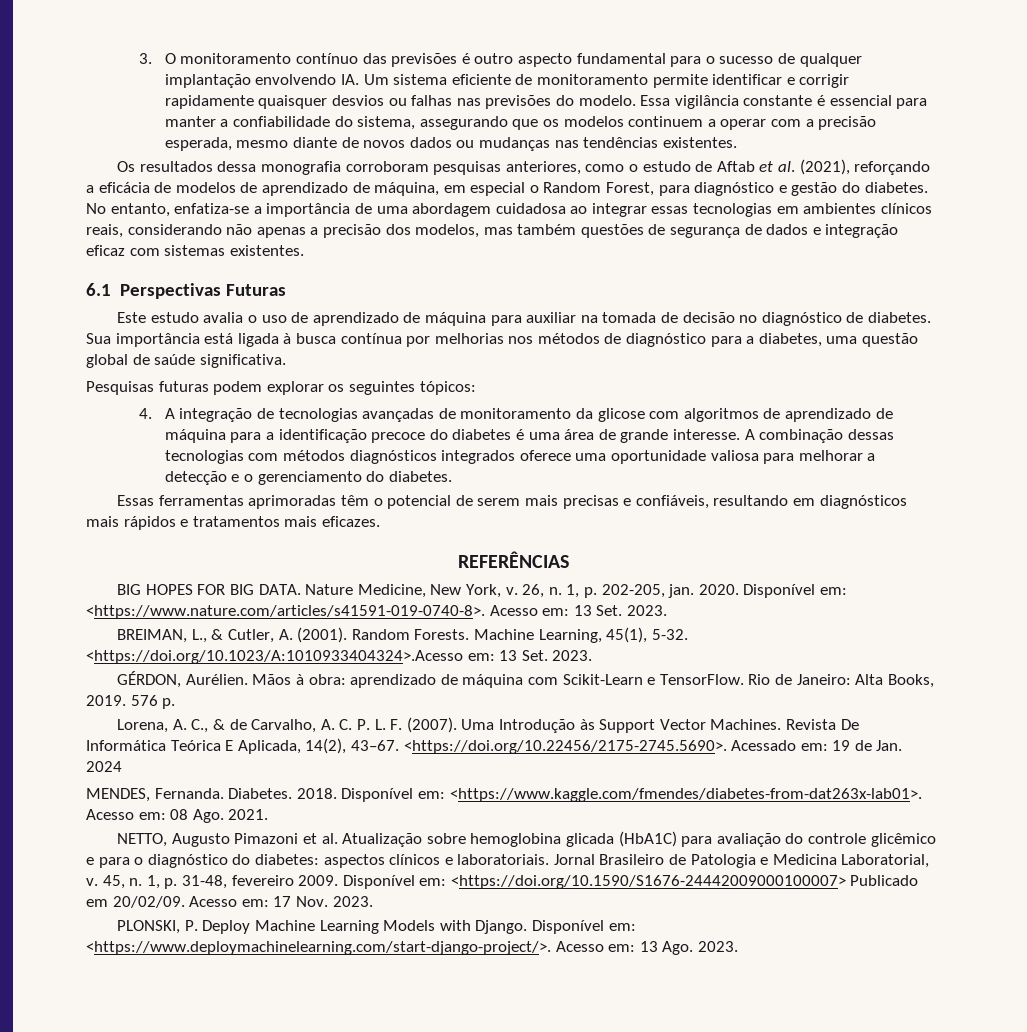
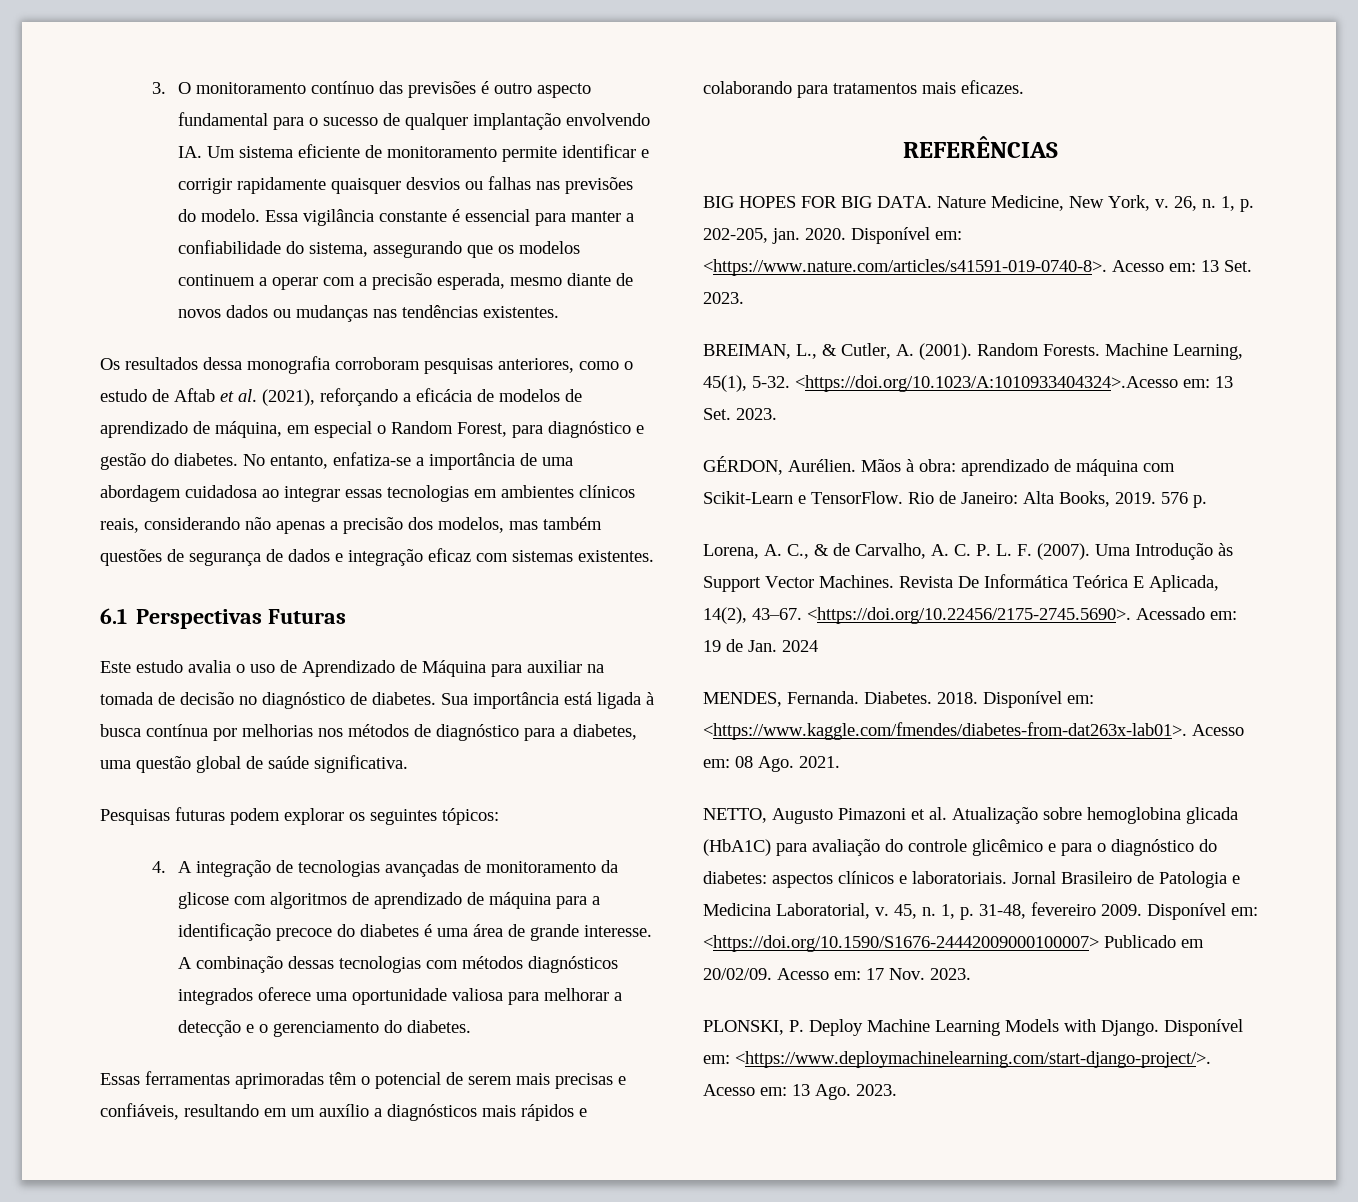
[312,312,487,326] aprendizado de máquina -> [302,660,486,677] Aprendizado de Máquina
(815, 502) none -> [291,1104,382,1117] um auxílio a
(189, 523) none -> [703,81,828,98] colaborando para

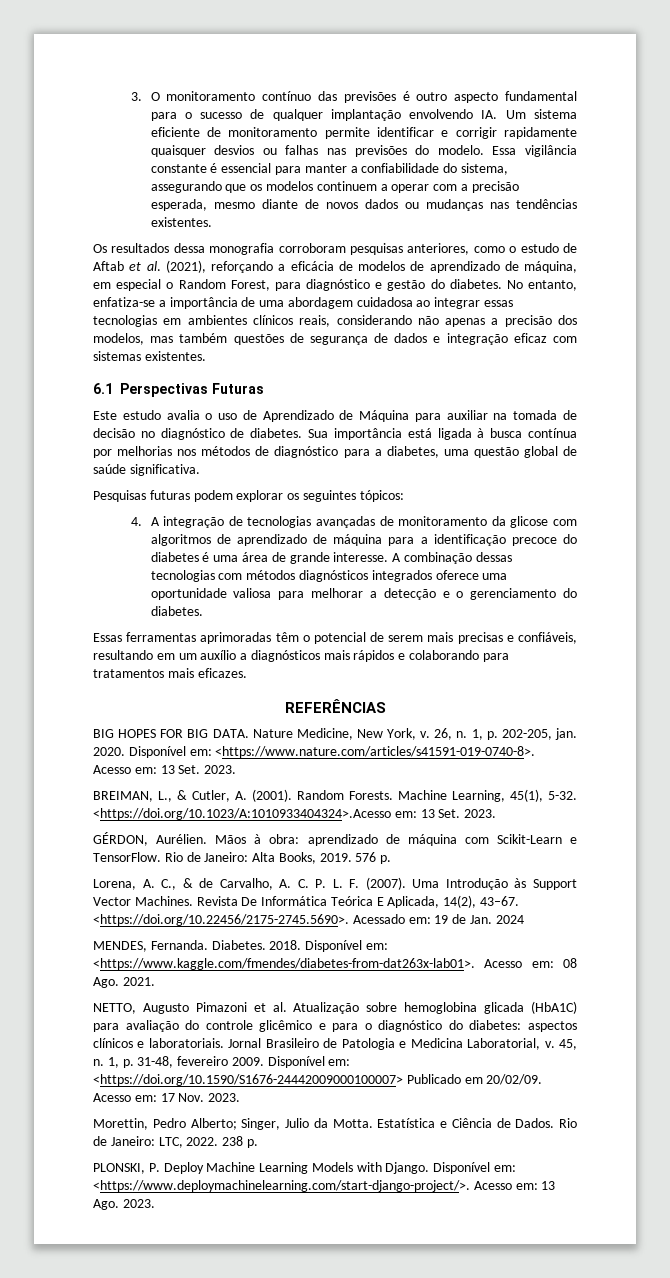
(971, 974) none -> [93,1118,577,1130] [93,1136,258,1148] // Morettin, Pedro Alberto; Singer, Julio da Motta. Estatística e Ciência de Dados. Rio de Janeiro: LTC, 2022. 238 p.

